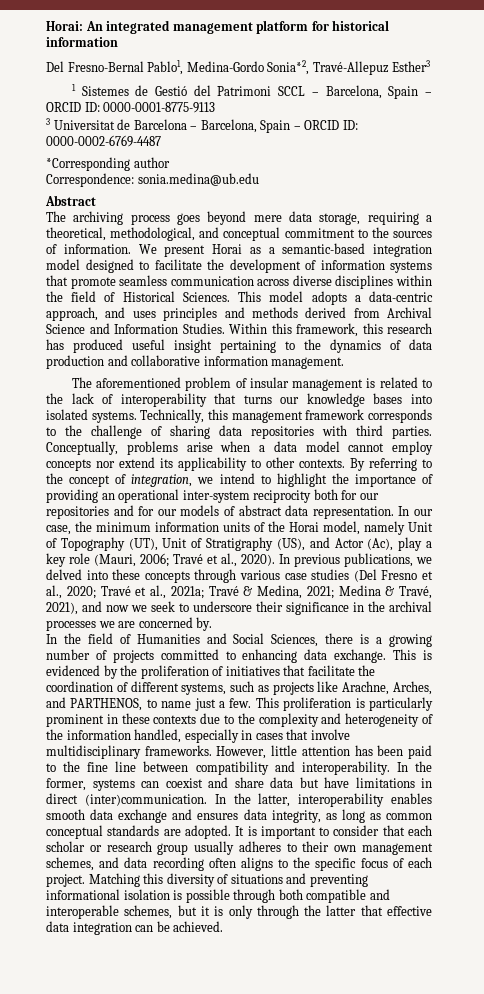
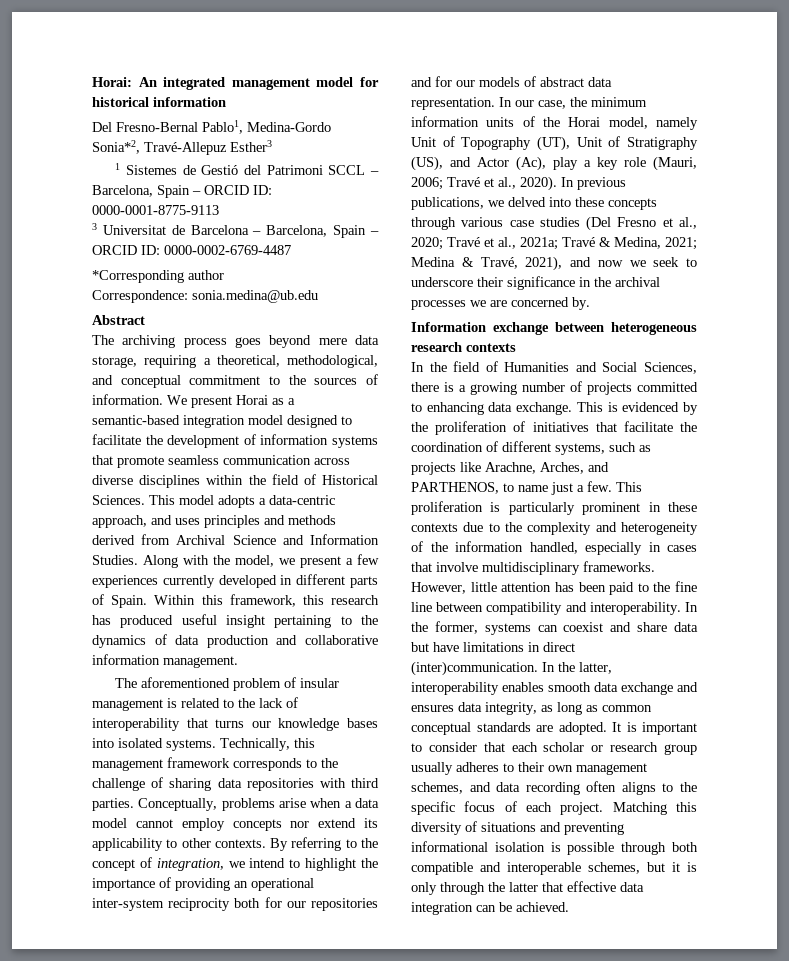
[256,20,309,34] platform -> [316,77,354,87] model
(225, 328) none -> [143,554,379,568] [92,574,378,588] [92,594,148,608] Along with the model, we present a few experiences currently developed in different parts of Spain.
(213, 624) none -> [411,322,697,335] [411,342,516,352] // Information exchange between heterogeneous research contexts

